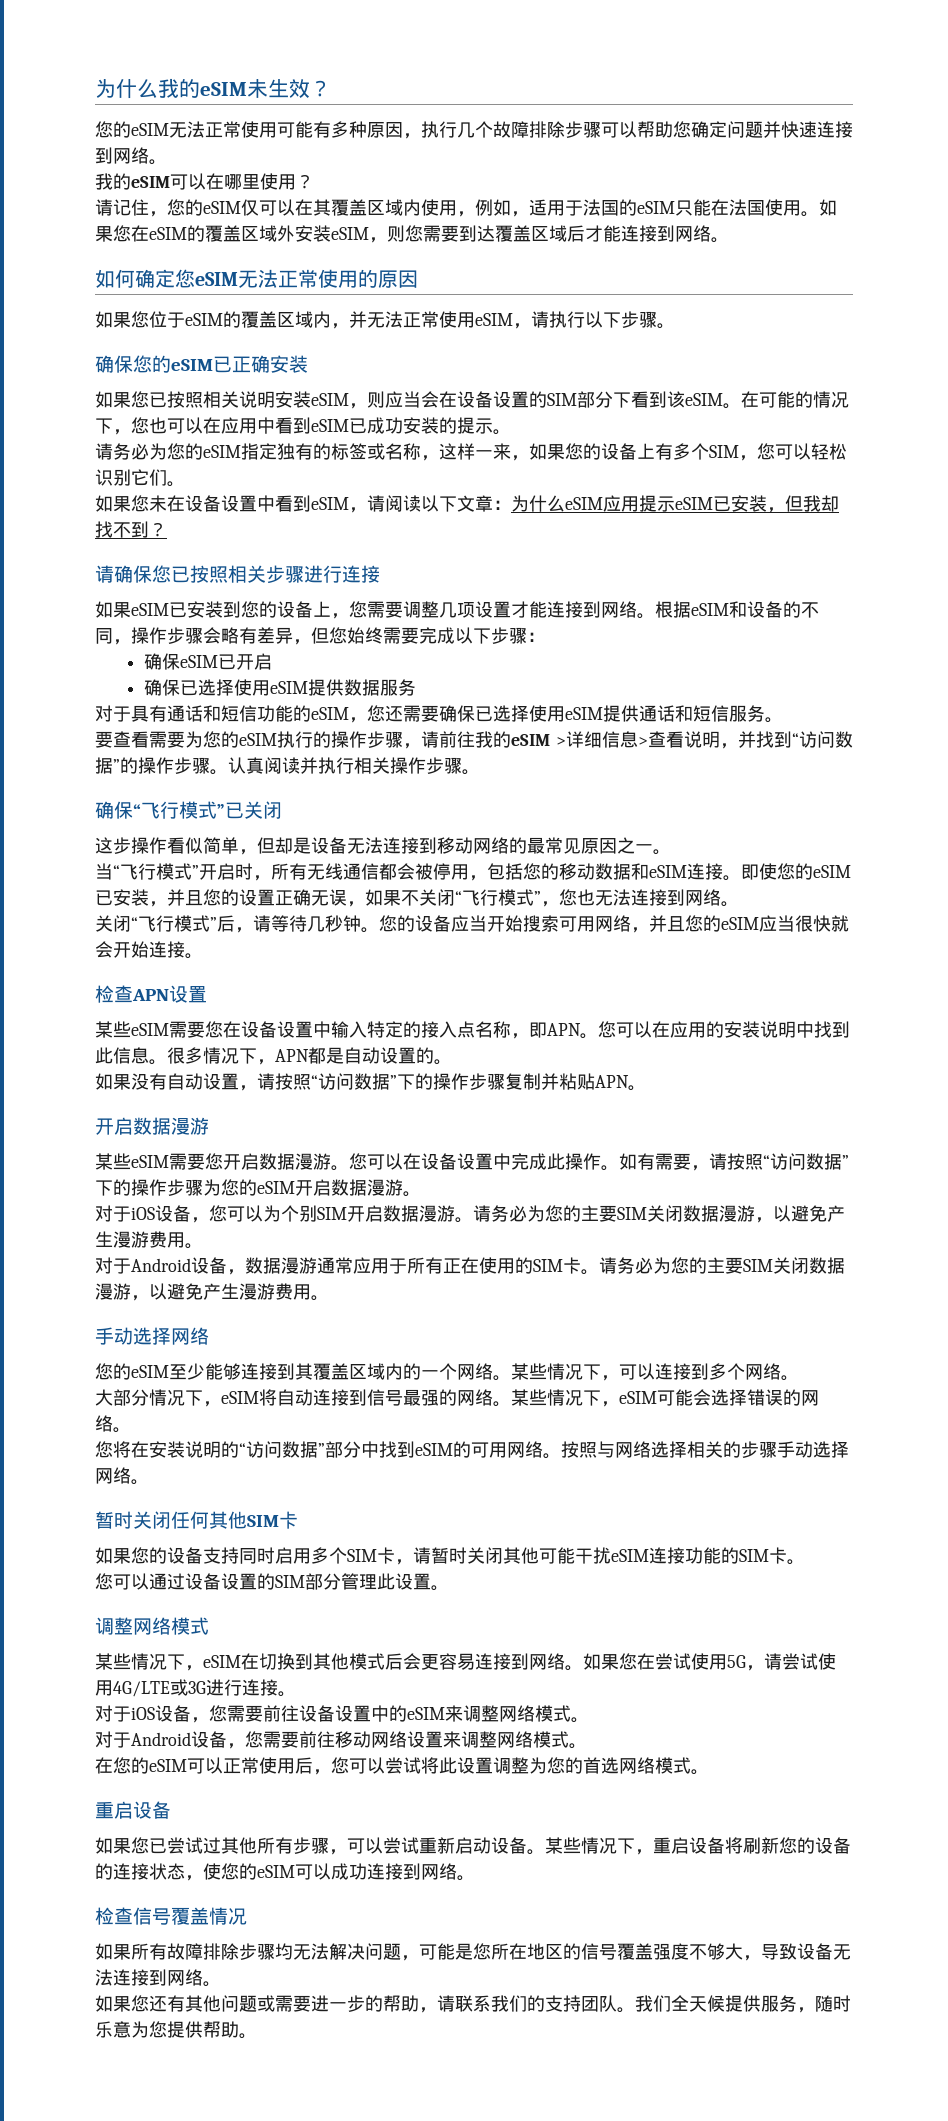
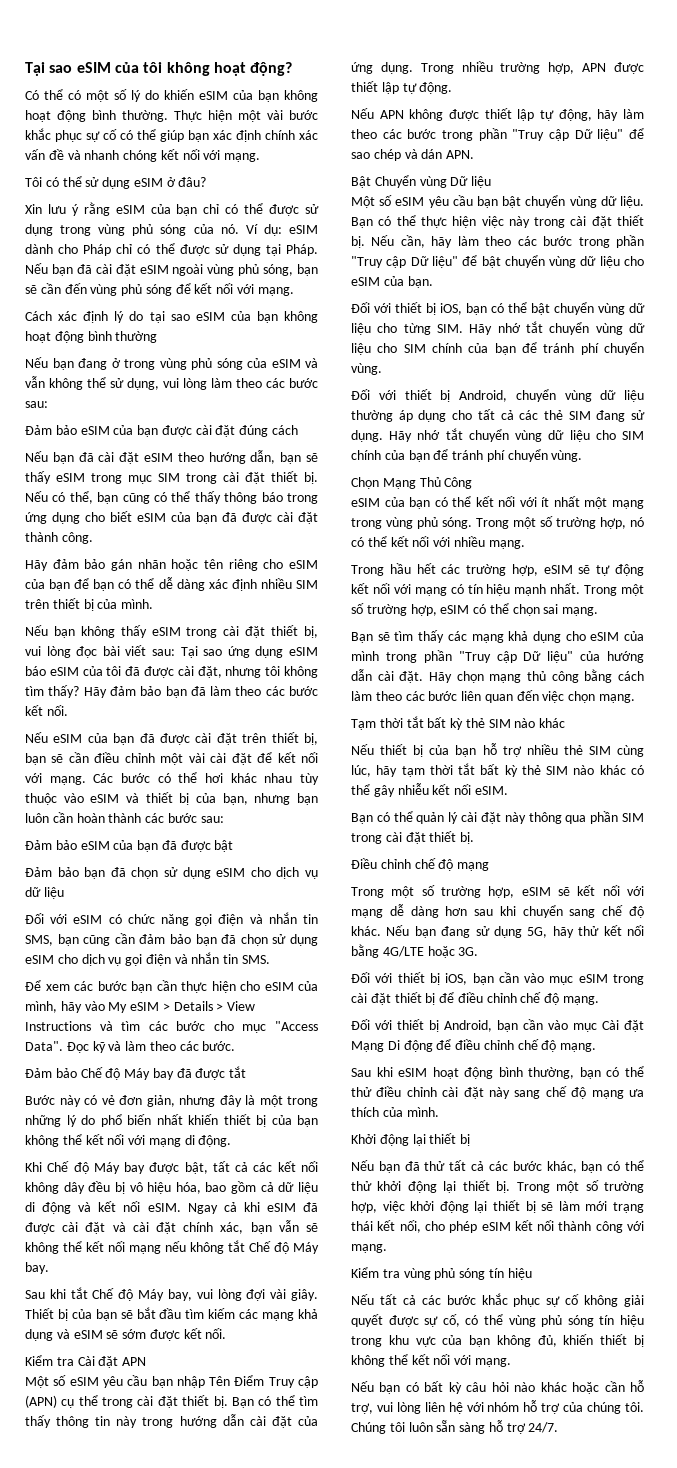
[95,78,331,99] [95,121,853,139] [95,147,167,165] [95,173,314,190] [95,199,837,217] [95,225,729,243] [95,269,418,288] [95,311,675,329] [95,355,308,373] [95,391,849,409] [95,417,511,435] [95,443,847,461] [95,469,185,487] [95,495,839,513] [95,521,167,538] [95,565,380,584] [95,601,819,619] [95,627,545,645] [143,653,272,670] [143,679,416,696] [95,705,783,723] [95,731,853,749] [95,757,480,775] [95,801,282,819] [95,837,671,855] [95,863,851,881] [95,889,739,907] [95,915,849,933] [95,941,203,959] [95,985,207,1003] [95,1021,850,1039] [95,1047,452,1065] [95,1073,646,1091] [95,1117,209,1135] [95,1153,849,1171] [95,1179,421,1197] [95,1205,845,1223] [95,1231,203,1249] [95,1257,845,1275] [95,1283,329,1301] [95,1327,209,1345] [95,1363,799,1381] [95,1389,819,1407] [95,1415,131,1433] [95,1441,849,1459] [95,1467,149,1485] [95,1511,298,1529] [95,1547,805,1565] [95,1573,449,1591] [95,1617,209,1635] [95,1653,836,1671] [95,1679,296,1697] [95,1705,589,1723] [95,1731,587,1749] [95,1757,709,1775] [95,1801,171,1819] [95,1837,851,1855] [95,1863,475,1881] [95,1907,247,1925] [95,1943,851,1961] [95,1969,221,1987] [95,1995,851,2013] [95,2021,257,2039] 为什么我的eSIM未生效？ // 您的eSIM无法正常使用可能有多种原因，执行几个故障排除步骤可以帮助您确定问题并快速连接到网络。 // 我的eSIM可以在哪里使用？ // 请记住，您的eSIM仅可以在其覆盖区域内使用，例如，适用于法国的eSIM只能在法国使用。如果您在eSIM的覆盖区域外安装eSIM，则您需要到达覆盖区域后才能连接到网络。 // 如何确定您eSIM无法正常使用的原因 // 如果您位于eSIM的覆盖区域内，并无法正常使用eSIM，请执行以下步骤。 // 确保您的eSIM已正确安装 // 如果您已按照相关说明安装eSIM，则应当会在设备设置的SIM部分下看到该eSIM。在可能的情况下，您也可以在应用中看到eSIM已成功安装的提示。 // 请务必为您的eSIM指定独有的标签或名称，这样一来，如果您的设备上有多个SIM，您可以轻松识别它们。 // 如果您未在设备设置中看到eSIM，请阅读以下文章：为什么eSIM应用提示eSIM已安装，但我却找不到？ // 请确保您已按照相关步骤进行连接 // 如果eSIM已安装到您的设备上，您需要调整几项设置才能连接到网络。根据eSIM和设备的不同，操作步骤会略有差异，但您始终需要完成以下步骤： // 确保eSIM已开启 // 确保已选择使用eSIM提供数据服务 // 对于具有通话和短信功能的eSIM，您还需要确保已选择使用eSIM提供通话和短信服务。 // 要查看需要为您的eSIM执行的操作步骤，请前往我的eSIM >详细信息>查看说明，并找到“访问数据”的操作步骤。认真阅读并执行相关操作步骤。 // 确保“飞行模式”已关闭 // 这步操作看似简单，但却是设备无法连接到移动网络的最常见原因之一。 // 当“飞行模式”开启时，所有无线通信都会被停用，包括您的移动数据和eSIM连接。即使您的eSIM已安装，并且您的设置正确无误，如果不关闭“飞行模式”，您也无法连接到网络。 // 关闭“飞行模式”后，请等待几秒钟。您的设备应当开始搜索可用网络，并且您的eSIM应当很快就会开始连接。 // 检查APN设置 // 某些eSIM需要您在设备设置中输入特定的接入点名称，即APN。您可以在应用的安装说明中找到此信息。很多情况下，APN都是自动设置的。 // 如果没有自动设置，请按照“访问数据”下的操作步骤复制并粘贴APN。 // 开启数据漫游 // 某些eSIM需要您开启数据漫游。您可以在设备设置中完成此操作。如有需要，请按照“访问数据”下的操作步骤为您的eSIM开启数据漫游。 // 对于iOS设备，您可以为个别SIM开启数据漫游。请务必为您的主要SIM关闭数据漫游，以避免产生漫游费用。 // 对于Android设备，数据漫游通常应用于所有正在使用的SIM卡。请务必为您的主要SIM关闭数据漫游，以避免产生漫游费用。 // 手动选择网络 // 您的eSIM至少能够连接到其覆盖区域内的一个网络。某些情况下，可以连接到多个网络。 // 大部分情况下，eSIM将自动连接到信号最强的网络。某些情况下，eSIM可能会选择错误的网络。 // 您将在安装说明的“访问数据”部分中找到eSIM的可用网络。按照与网络选择相关的步骤手动选择网络。 // 暂时关闭任何其他SIM卡 // 如果您的设备支持同时启用多个SIM卡，请暂时关闭其他可能干扰eSIM连接功能的SIM卡。 // 您可以通过设备设置的SIM部分管理此设置。 // 调整网络模式 // 某些情况下，eSIM在切换到其他模式后会更容易连接到网络。如果您在尝试使用5G，请尝试使用4G/LTE或3G进行连接。 // 对于iOS设备，您需要前往设备设置中的eSIM来调整网络模式。 // 对于Android设备，您需要前往移动网络设置来调整网络模式。 // 在您的eSIM可以正常使用后，您可以尝试将此设置调整为您的首选网络模式。 // 重启设备 // 如果您已尝试过其他所有步骤，可以尝试重新启动设备。某些情况下，重启设备将刷新您的设备的连接状态，使您的eSIM可以成功连接到网络。 // 检查信号覆盖情况 // 如果所有故障排除步骤均无法解决问题，可能是您所在地区的信号覆盖强度不够大，导致设备无法连接到网络。 // 如果您还有其他问题或需要进一步的帮助，请联系我们的支持团队。我们全天候提供服务，随时乐意为您提供帮助。 -> [25,62,293,76] [25,89,318,102] [25,110,318,122] [25,128,318,142] [25,149,261,162] [25,176,207,189] [25,202,319,216] [25,224,318,236] [25,243,318,256] [25,263,318,276] [25,283,294,296] [25,311,318,323] [25,331,158,343] [25,357,318,370] [25,376,318,390] [25,401,48,408] [25,425,299,437] [25,450,319,464] [25,471,318,484] [25,491,318,504] [25,511,318,524] [25,532,93,544] [25,559,318,571] [25,577,318,591] [25,598,154,611] [25,625,318,638] [25,645,318,658] [25,666,319,678] [25,685,319,698] [25,705,68,716] [25,732,318,745] [25,752,318,765] [25,772,319,785] [25,792,318,805] [25,812,224,823] [25,840,234,852] [25,867,318,879] [25,887,64,899] [25,912,318,926] [25,933,318,946] [25,952,271,966] [25,980,318,993] [25,1001,256,1013] [25,1021,318,1033] [25,1041,236,1053] [25,1066,247,1080] [25,1095,318,1107] [25,1114,318,1127] [25,1134,232,1147] [25,1161,318,1174] [25,1181,318,1194] [25,1201,318,1214] [25,1220,318,1234] [25,1240,319,1254] [25,1262,49,1274] [25,1287,318,1301] [25,1307,318,1321] [25,1328,227,1341] [25,1355,147,1368] [25,1375,319,1388] [25,1395,319,1408] [25,1414,318,1428] [351,61,644,74] [351,81,453,94] [351,108,644,121] [351,128,644,141] [351,149,475,161] [351,175,492,188] [351,195,644,208] [351,215,644,228] [351,235,644,248] [351,255,644,268] [351,276,433,288] [351,302,645,315] [351,321,645,335] [351,342,644,355] [351,363,382,375] [351,389,644,402] [351,409,645,422] [351,428,644,442] [351,449,583,462] [351,477,473,489] [351,496,644,509] [351,516,644,529] [351,536,525,549] [351,563,644,576] [351,583,644,596] [351,603,599,616] [351,630,644,643] [351,650,644,663] [351,669,644,683] [351,690,636,703] [351,716,566,730] [351,743,644,757] [351,763,644,777] [351,783,508,797] [351,811,644,824] [351,831,475,844] [351,858,490,871] [351,885,644,898] [351,904,644,918] [351,925,644,938] [351,944,479,958] [351,972,644,985] [351,992,600,1005] [351,1019,644,1032] [351,1039,597,1052] [351,1066,644,1079] [351,1086,644,1099] [351,1107,439,1117] [351,1133,471,1146] [351,1160,644,1173] [351,1180,644,1193] [351,1200,644,1213] [351,1220,644,1233] [351,1244,387,1253] [351,1267,532,1280] [351,1293,644,1307] [351,1314,644,1327] [351,1334,644,1347] [351,1354,511,1367] [351,1380,644,1394] [351,1400,644,1414] [351,1420,559,1434] Tại sao eSIM của tôi không hoạt động? // Có thể có một số lý do khiến eSIM của bạn không hoạt động bình thường. Thực hiện một vài bước khắc phục sự cố có thể giúp bạn xác định chính xác vấn đề và nhanh chóng kết nối với mạng. // Tôi có thể sử dụng eSIM ở đâu? // Xin lưu ý rằng eSIM của bạn chỉ có thể được sử dụng trong vùng phủ sóng của nó. Ví dụ: eSIM dành cho Pháp chỉ có thể được sử dụng tại Pháp. Nếu bạn đã cài đặt eSIM ngoài vùng phủ sóng, bạn sẽ cần đến vùng phủ sóng để kết nối với mạng. // Cách xác định lý do tại sao eSIM của bạn không hoạt động bình thường // Nếu bạn đang ở trong vùng phủ sóng của eSIM và vẫn không thể sử dụng, vui lòng làm theo các bước sau: // Đảm bảo eSIM của bạn được cài đặt đúng cách // Nếu bạn đã cài đặt eSIM theo hướng dẫn, bạn sẽ thấy eSIM trong mục SIM trong cài đặt thiết bị. Nếu có thể, bạn cũng có thể thấy thông báo trong ứng dụng cho biết eSIM của bạn đã được cài đặt thành công. // Hãy đảm bảo gán nhãn hoặc tên riêng cho eSIM của bạn để bạn có thể dễ dàng xác định nhiều SIM trên thiết bị của mình. // Nếu bạn không thấy eSIM trong cài đặt thiết bị, vui lòng đọc bài viết sau: Tại sao ứng dụng eSIM báo eSIM của tôi đã được cài đặt, nhưng tôi không tìm thấy? Hãy đảm bảo bạn đã làm theo các bước kết nối. // Nếu eSIM của bạn đã được cài đặt trên thiết bị, bạn sẽ cần điều chỉnh một vài cài đặt để kết nối với mạng. Các bước có thể hơi khác nhau tùy thuộc vào eSIM và thiết bị của bạn, nhưng bạn luôn cần hoàn thành các bước sau: // Đảm bảo eSIM của bạn đã được bật // Đảm bảo bạn đã chọn sử dụng eSIM cho dịch vụ dữ liệu // Đối với eSIM có chức năng gọi điện và nhắn tin SMS, bạn cũng cần đảm bảo bạn đã chọn sử dụng eSIM cho dịch vụ gọi điện và nhắn tin SMS. // Để xem các bước bạn cần thực hiện cho eSIM của mình, hãy vào My eSIM > Details > View Instructions và tìm các bước cho mục "Access Data". Đọc kỹ và làm theo các bước. // Đảm bảo Chế độ Máy bay đã được tắt // Bước này có vẻ đơn giản, nhưng đây là một trong những lý do phổ biến nhất khiến thiết bị của bạn không thể kết nối với mạng di động. // Khi Chế độ Máy bay được bật, tất cả các kết nối không dây đều bị vô hiệu hóa, bao gồm cả dữ liệu di động và kết nối eSIM. Ngay cả khi eSIM đã được cài đặt và cài đặt chính xác, bạn vẫn sẽ không thể kết nối mạng nếu không tắt Chế độ Máy bay. // Sau khi tắt Chế độ Máy bay, vui lòng đợi vài giây. Thiết bị của bạn sẽ bắt đầu tìm kiếm các mạng khả dụng và eSIM sẽ sớm được kết nối. // Kiểm tra Cài đặt APN // Một số eSIM yêu cầu bạn nhập Tên Điểm Truy cập (APN) cụ thể trong cài đặt thiết bị. Bạn có thể tìm thấy thông tin này trong hướng dẫn cài đặt của ứng dụng. Trong nhiều trường hợp, APN được thiết lập tự động. // Nếu APN không được thiết lập tự động, hãy làm theo các bước trong phần "Truy cập Dữ liệu" để sao chép và dán APN. // Bật Chuyển vùng Dữ liệu // Một số eSIM yêu cầu bạn bật chuyển vùng dữ liệu. Bạn có thể thực hiện việc này trong cài đặt thiết bị. Nếu cần, hãy làm theo các bước trong phần "Truy cập Dữ liệu" để bật chuyển vùng dữ liệu cho eSIM của bạn. // Đối với thiết bị iOS, bạn có thể bật chuyển vùng dữ liệu cho từng SIM. Hãy nhớ tắt chuyển vùng dữ liệu cho SIM chính của bạn để tránh phí chuyển vùng. // Đối với thiết bị Android, chuyển vùng dữ liệu thường áp dụng cho tất cả các thẻ SIM đang sử dụng. Hãy nhớ tắt chuyển vùng dữ liệu cho SIM chính của bạn để tránh phí chuyển vùng. // Chọn Mạng Thủ Công // eSIM của bạn có thể kết nối với ít nhất một mạng trong vùng phủ sóng. Trong một số trường hợp, nó có thể kết nối với nhiều mạng. // Trong hầu hết các trường hợp, eSIM sẽ tự động kết nối với mạng có tín hiệu mạnh nhất. Trong một số trường hợp, eSIM có thể chọn sai mạng. // Bạn sẽ tìm thấy các mạng khả dụng cho eSIM của mình trong phần "Truy cập Dữ liệu" của hướng dẫn cài đặt. Hãy chọn mạng thủ công bằng cách làm theo các bước liên quan đến việc chọn mạng. // Tạm thời tắt bất kỳ thẻ SIM nào khác // Nếu thiết bị của bạn hỗ trợ nhiều thẻ SIM cùng lúc, hãy tạm thời tắt bất kỳ thẻ SIM nào khác có thể gây nhiễu kết nối eSIM. // Bạn có thể quản lý cài đặt này thông qua phần SIM trong cài đặt thiết bị. // Điều chỉnh chế độ mạng // Trong một số trường hợp, eSIM sẽ kết nối với mạng dễ dàng hơn sau khi chuyển sang chế độ khác. Nếu bạn đang sử dụng 5G, hãy thử kết nối bằng 4G/LTE hoặc 3G. // Đối với thiết bị iOS, bạn cần vào mục eSIM trong cài đặt thiết bị để điều chỉnh chế độ mạng. // Đối với thiết bị Android, bạn cần vào mục Cài đặt Mạng Di động để điều chỉnh chế độ mạng. // Sau khi eSIM hoạt động bình thường, bạn có thể thử điều chỉnh cài đặt này sang chế độ mạng ưa thích của mình. // Khởi động lại thiết bị // Nếu bạn đã thử tất cả các bước khác, bạn có thể thử khởi động lại thiết bị. Trong một số trường hợp, việc khởi động lại thiết bị sẽ làm mới trạng thái kết nối, cho phép eSIM kết nối thành công với mạng. // Kiểm tra vùng phủ sóng tín hiệu // Nếu tất cả các bước khắc phục sự cố không giải quyết được sự cố, có thể vùng phủ sóng tín hiệu trong khu vực của bạn không đủ, khiến thiết bị không thể kết nối với mạng. // Nếu bạn có bất kỳ câu hỏi nào khác hoặc cần hỗ trợ, vui lòng liên hệ với nhóm hỗ trợ của chúng tôi. Chúng tôi luôn sẵn sàng hỗ trợ 24/7.

